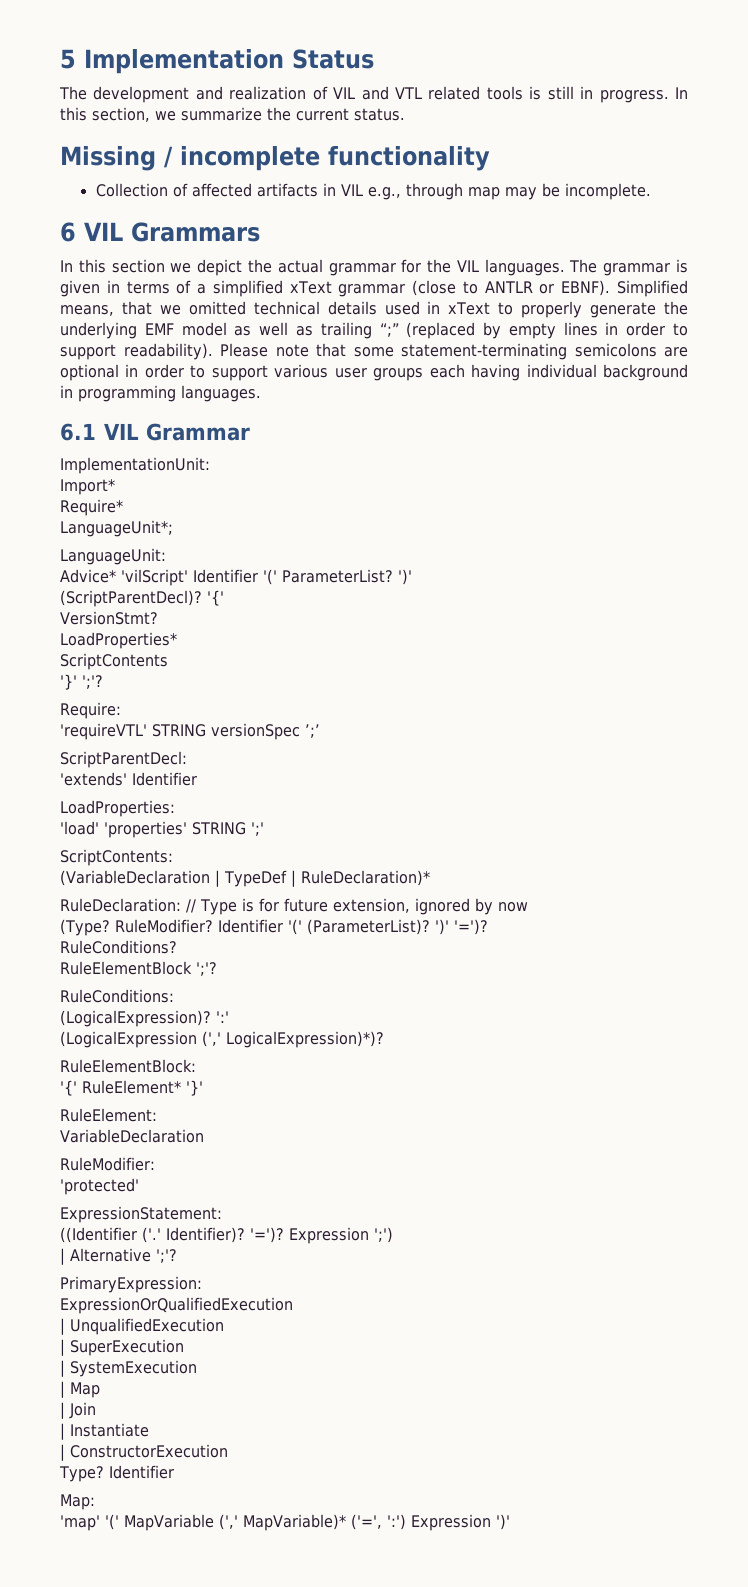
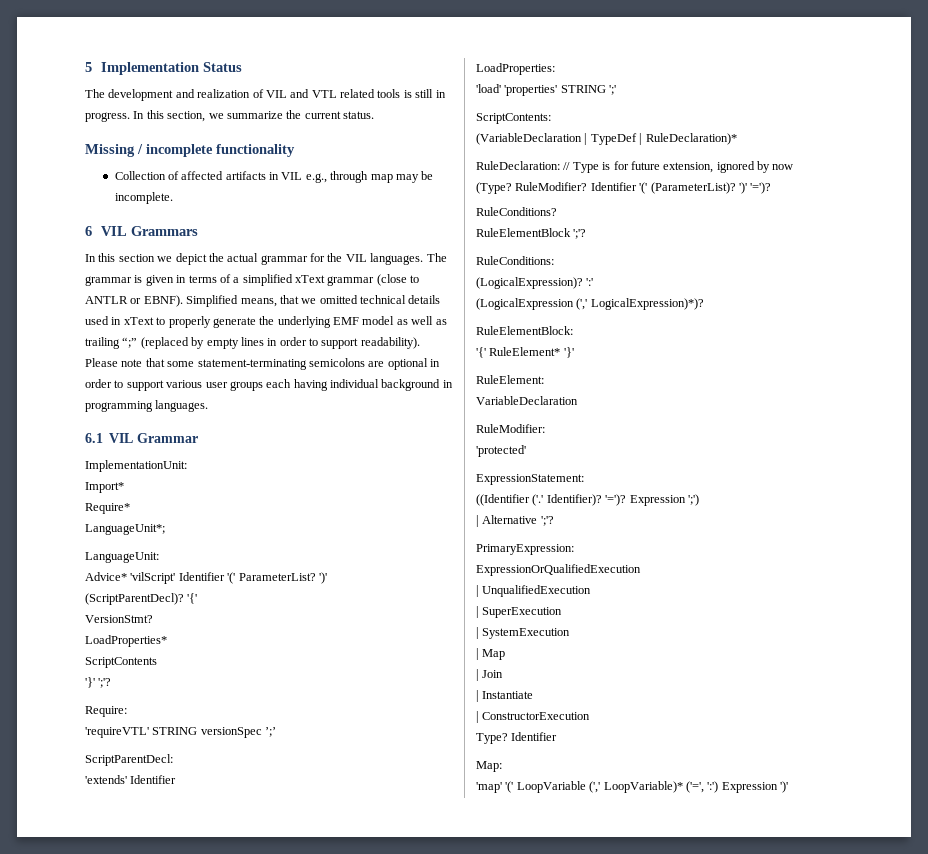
[124,1514,346,1531] MapVariable (',' MapVariable)* -> [516,781,683,793] LoopVariable (',' LoopVariable)*

